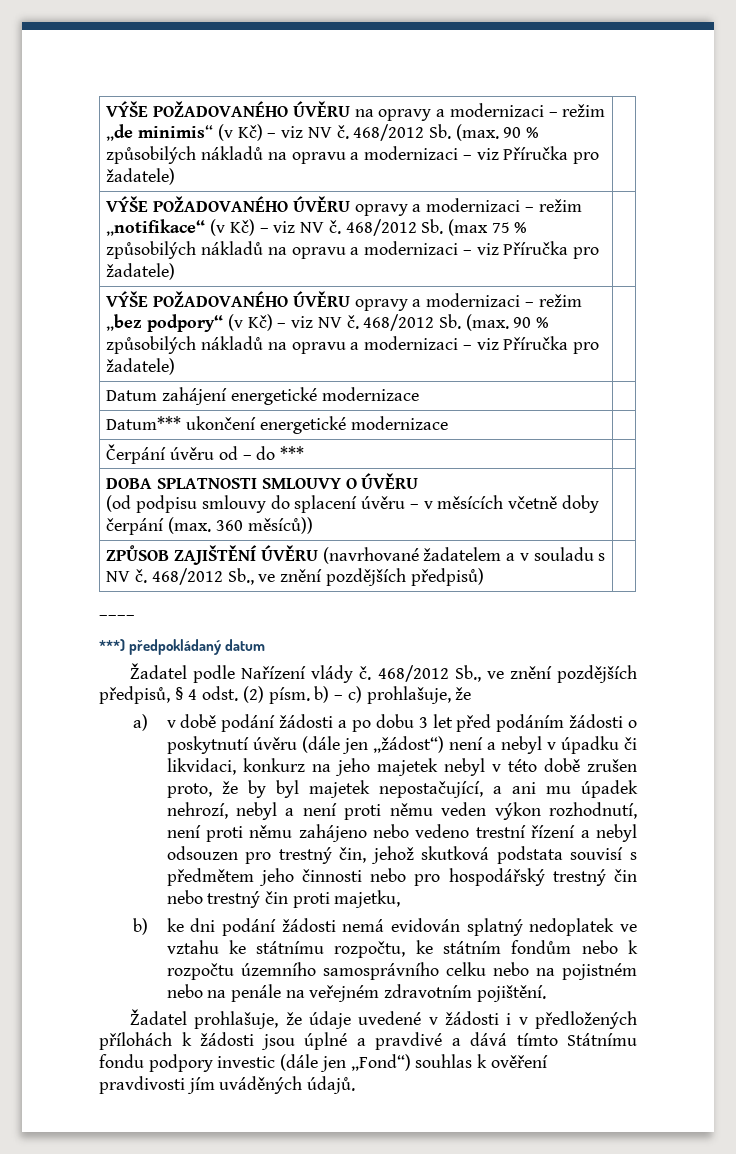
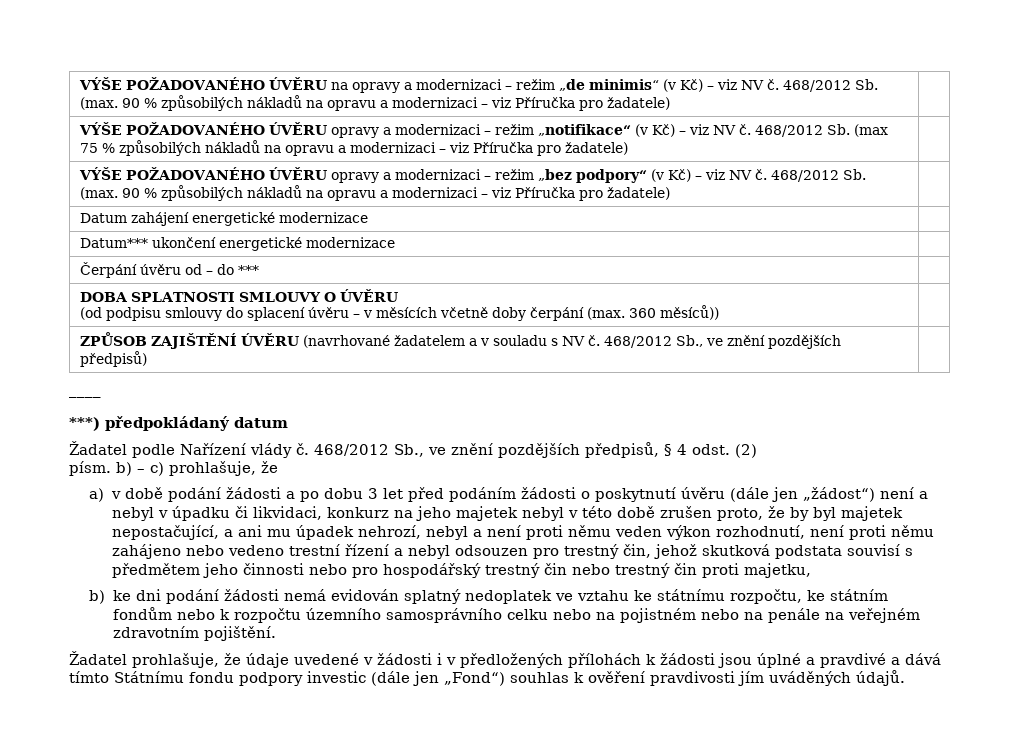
(264, 694) none -> (757, 451) //

